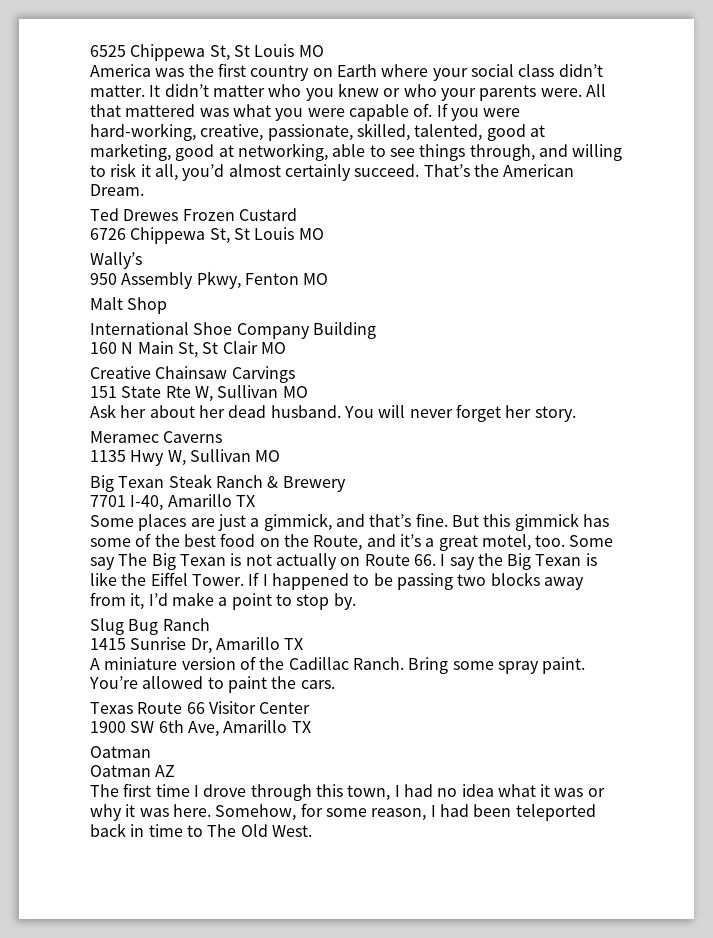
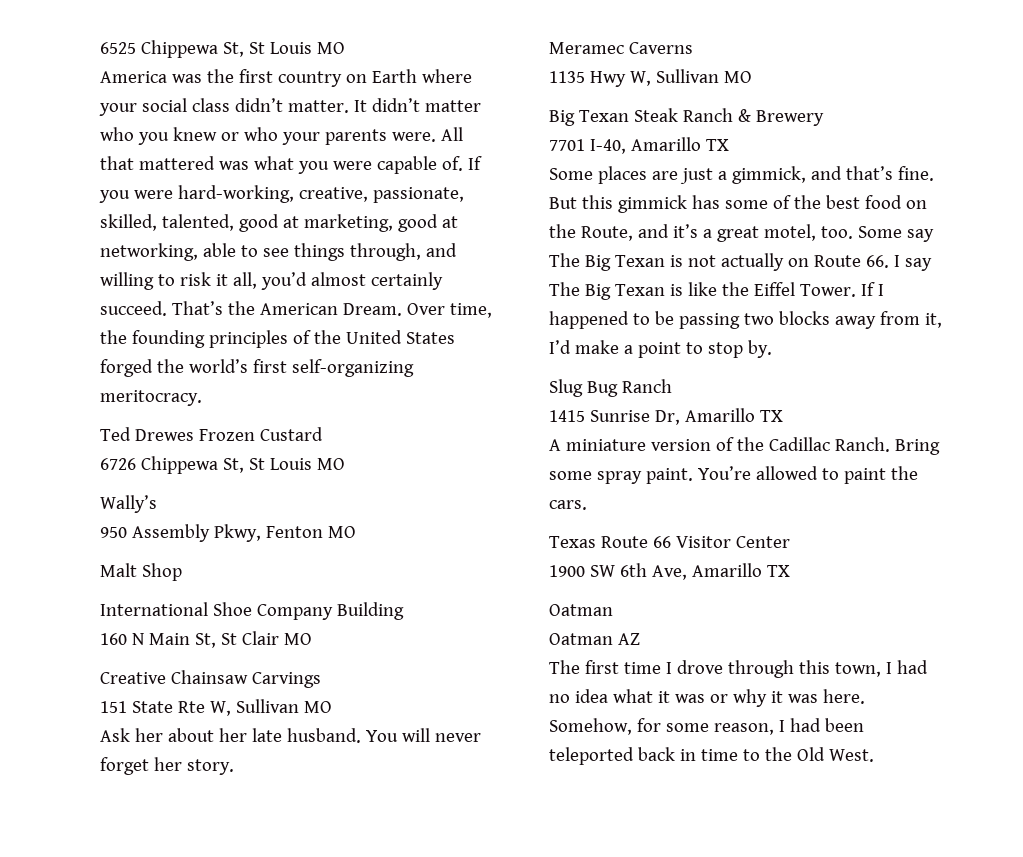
(144, 190) none -> [406,303,492,318] [100,330,455,348] [100,359,414,377] [100,390,202,406] Over time, the founding principles of the United States forged the world’s first self-organizing meritocracy.
[228,405,267,418] dead -> [251,728,282,742] late
[477,553,503,566] the -> [549,282,580,296] The
[207,824,237,837] The -> [764,747,792,761] the

